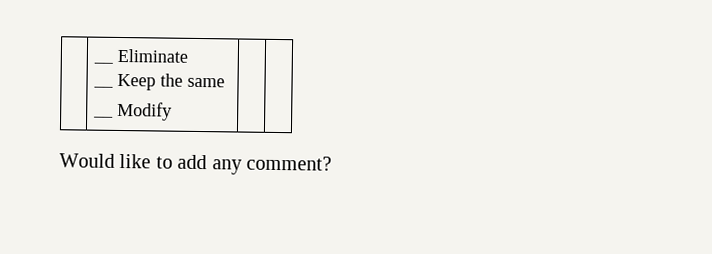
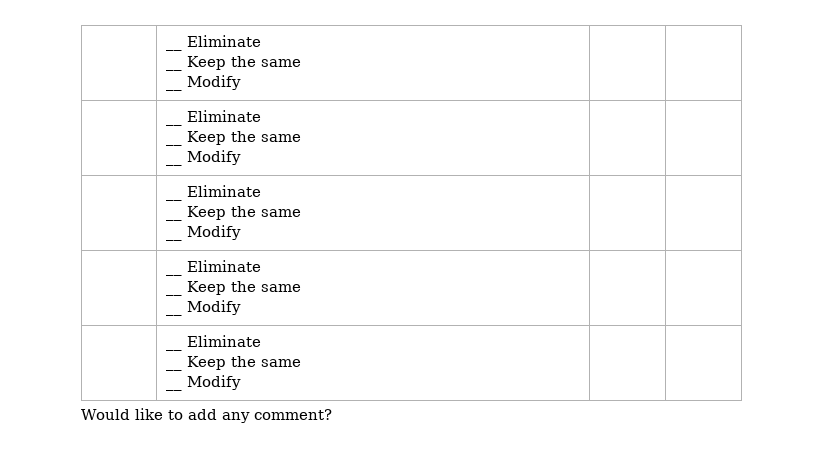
[93,48,189,64] [93,73,226,91] [93,101,173,121] | __ Eliminate // __ Keep the same // __ Modify | | -> [165,47,182,51] [186,35,261,47] [165,56,301,71] [165,75,241,91] [165,122,182,126] [186,110,261,122] [165,131,301,146] [165,150,241,166] [165,197,182,201] [186,185,261,197] [165,206,301,221] [165,225,241,241] [165,272,182,276] [186,260,261,272] [165,281,301,296] [165,300,241,316] [165,347,182,351] [186,335,261,347] [165,356,301,371] [165,375,241,391] | __ Eliminate // __ Keep the same // __ Modify | | // | __ Eliminate // __ Keep the same // __ Modify | | // | __ Eliminate // __ Keep the same // __ Modify | | // | __ Eliminate // __ Keep the same // __ Modify | | // | __ Eliminate // __ Keep the same // __ Modify | |

